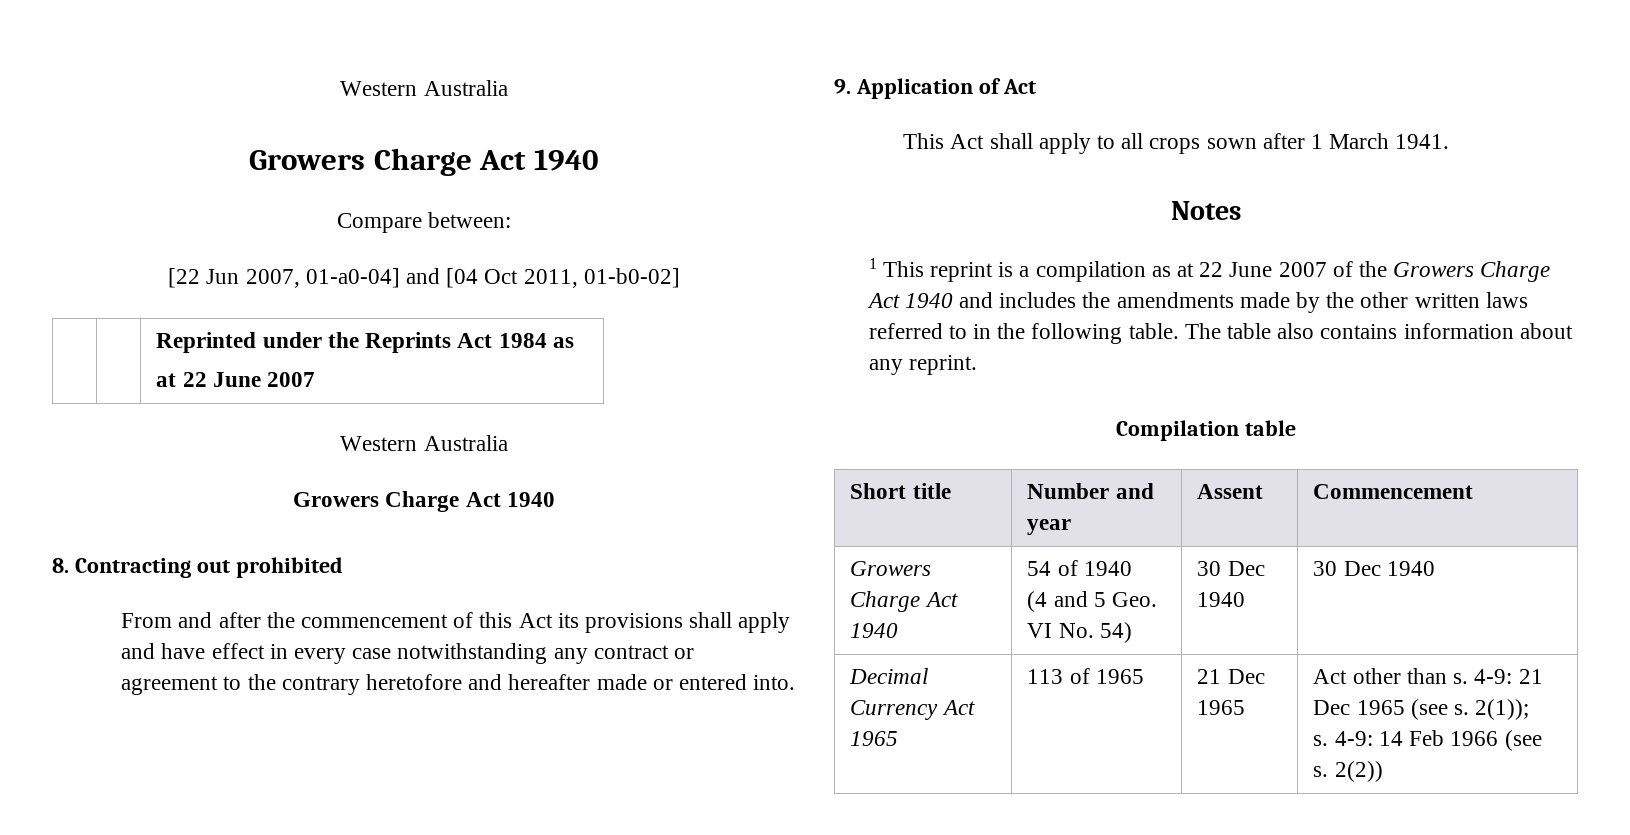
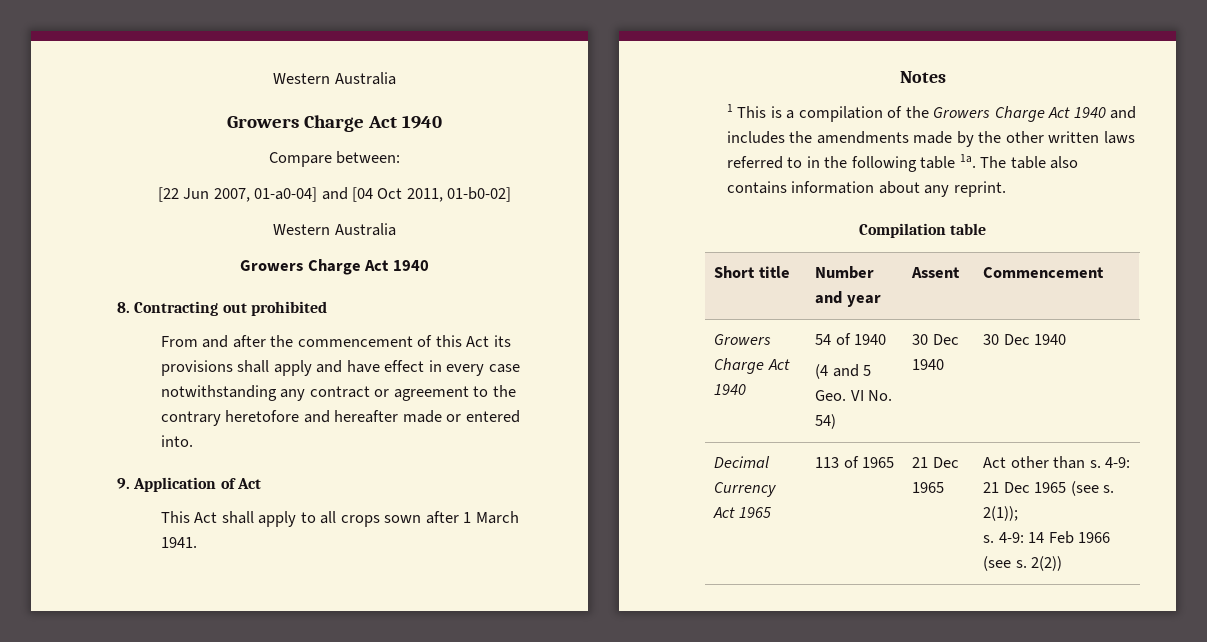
[156,332,574,353] [156,372,316,387] // | | Reprinted under the Reprints Act 1984 as // at 22 June 2007 -> (512, 194) none
[929,262,993,282] reprint -> (767, 112) none
[1151,262,1327,277] as at 22 June 2007 -> (883, 114) none
[1128,323,1179,339] table. -> [920,154,976,169] table 1a.

